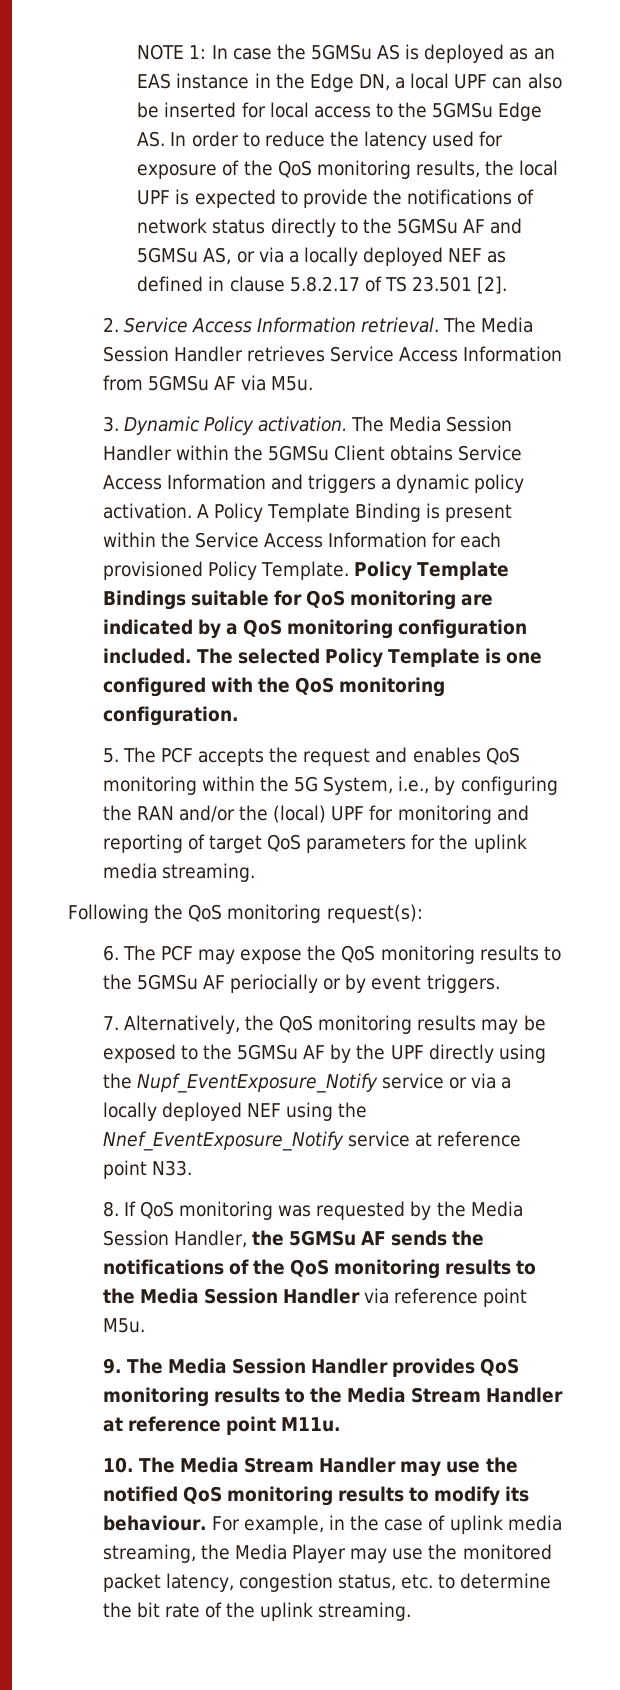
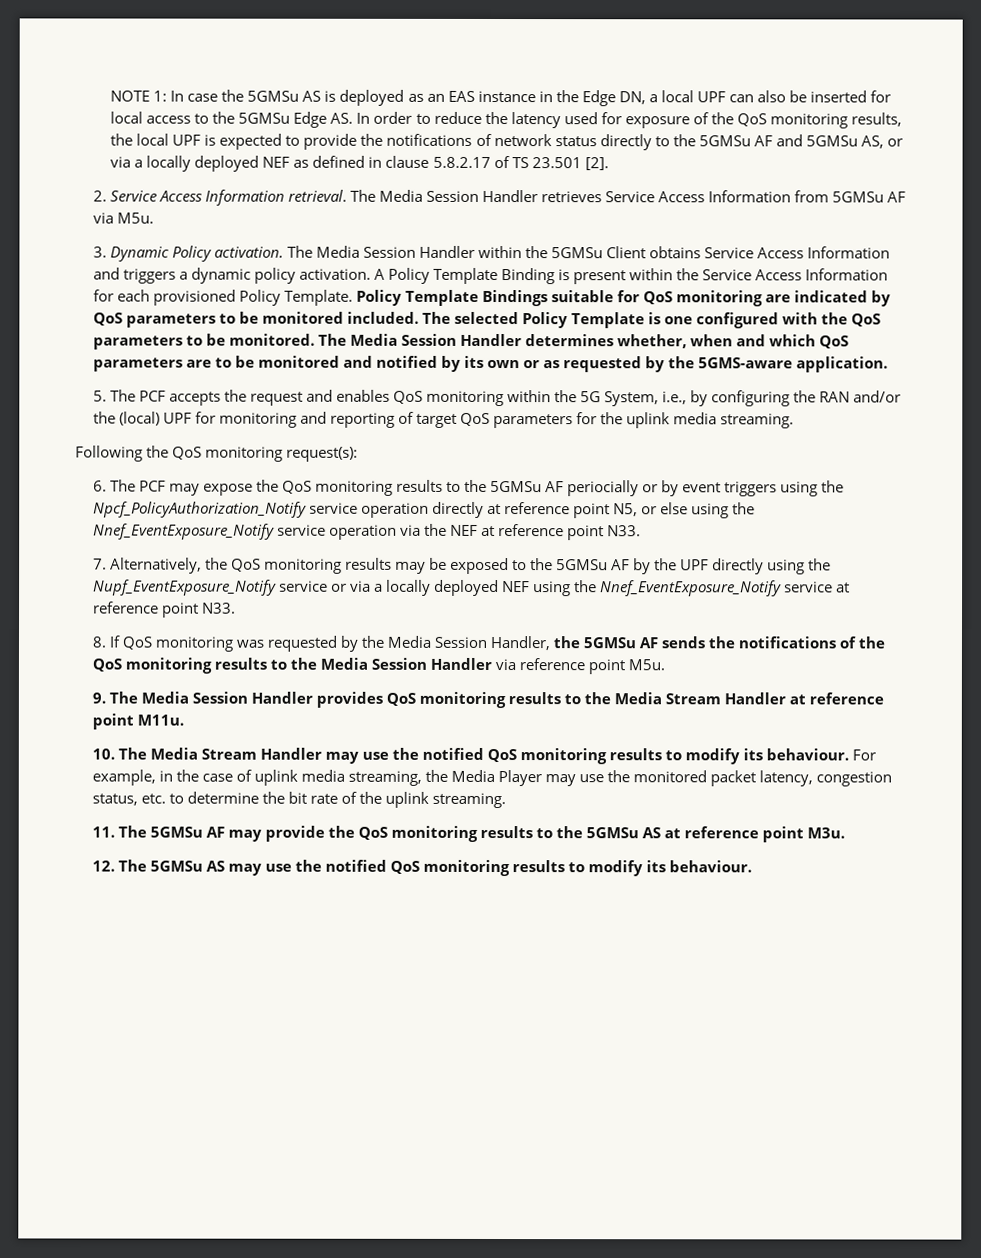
[225,619,528,639] a QoS monitoring configuration -> [92,311,344,328] QoS parameters to be monitored
[339,677,446,697] [102,706,239,726] monitoring configuration. -> [92,333,850,350] [92,355,889,373] parameters to be monitored. The Media Session Handler determines whether, when and which QoS parameters are to be monitored and notified by its own or as requested by the 5GMS-aware application.
[426,974,500,993] triggers. -> [724,480,845,497] [92,501,756,519] [92,523,641,541] triggers using the Npcf_PolicyAuthorization_Notify service operation directly at reference point N5, or else using the Nnef_EventExposure_Notify service operation via the NEF at reference point N33.
(412, 1611) none -> [91,825,846,843] [91,859,753,877] // 11. The 5GMSu AF may provide the QoS monitoring results to the 5GMSu AS at reference point M3u. // 12. The 5GMSu AS may use the notified QoS monitoring results to modify its behaviour.

